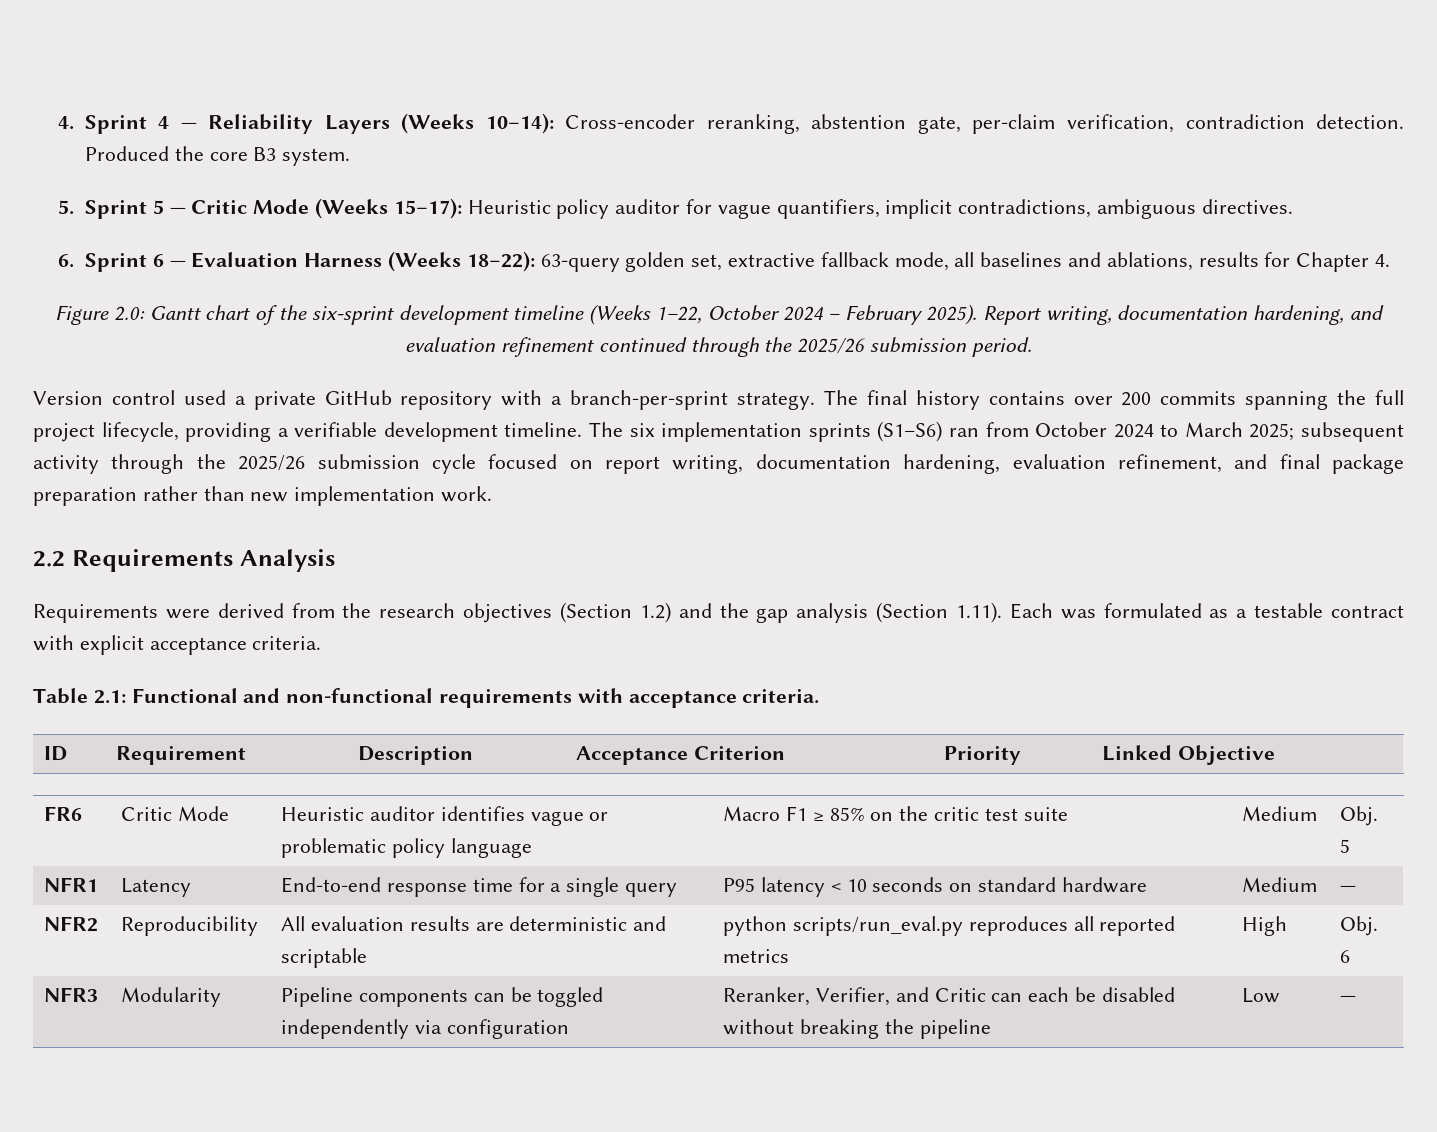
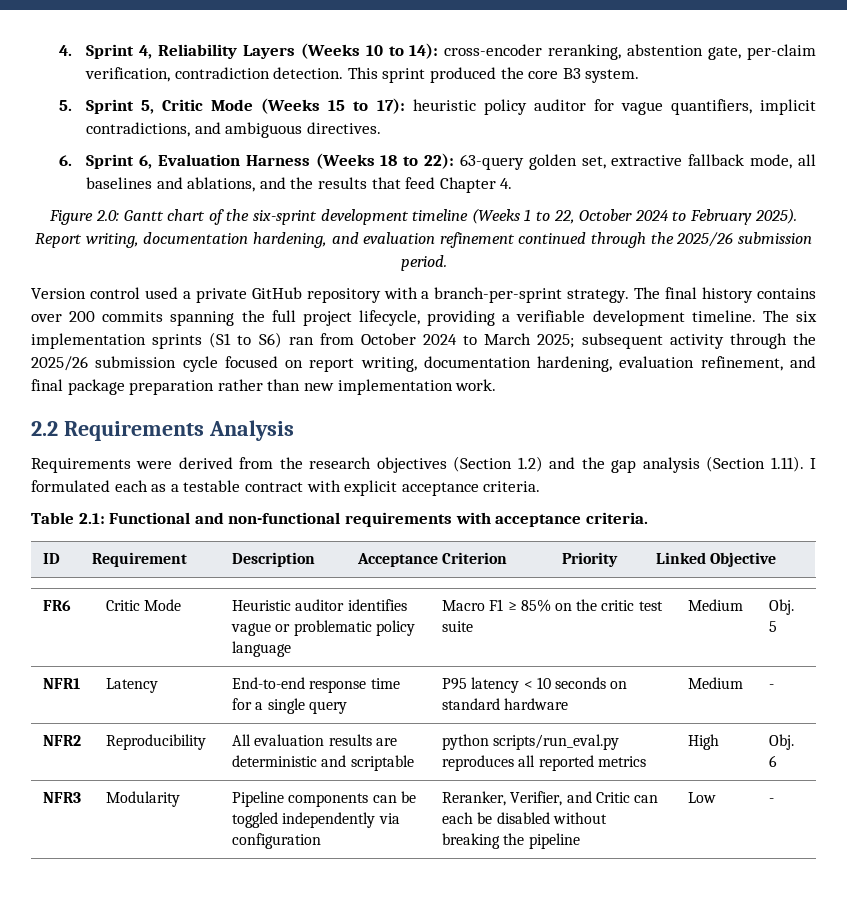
[158,116,197,129] 4 — -> [139,45,153,59] 4,
[485,113,696,134] 10–14): Cross-encoder -> [365,43,543,59] 10 to 14): cross-encoder
[84,146,169,161] Produced -> [347,67,497,83] This sprint produced
[152,200,186,214] 5 — -> [141,100,155,114] 5,
[393,198,551,219] 15–17): Heuristic -> [328,98,476,114] 15 to 17): heuristic
(1092, 208) none -> [194,122,221,134] and
[152,254,186,267] 6 — -> [138,155,152,169] 6,
[466,251,535,272] 18–22): -> [380,153,455,169] 18 to 22):
[1198,252,1291,267] results for -> [259,177,436,189] and the results that feed
[655,305,841,323] 1–22, October 2024 – -> [524,209,687,224] 1 to 22, October 2024 to
[877,421,943,442] (S1–S6) -> [209,332,282,348] (S1 to S6)
[1009,603,1202,619] Each was formulated -> [810,458,817,469] [31,480,148,492] I formulated each
[1340,885,1357,892] — -> [769,684,775,689] -
[1340,995,1357,1002] — -> [769,798,775,803] -

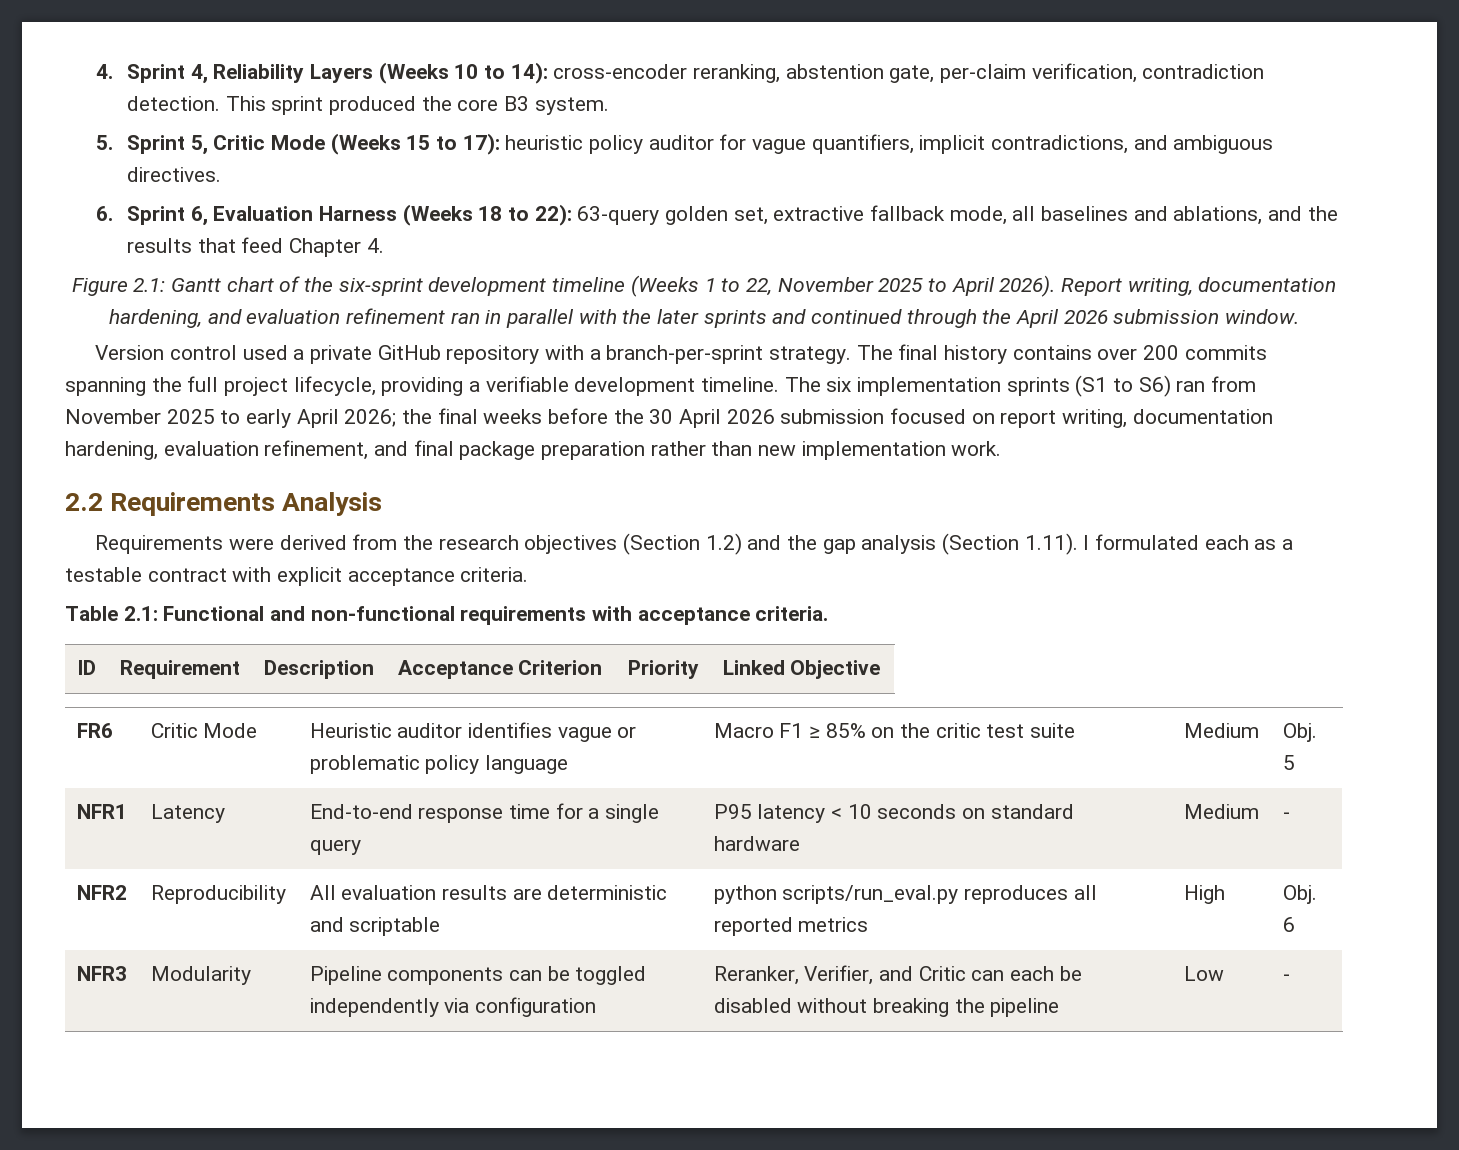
[96,210,120,221] 2.0: -> [133,278,166,292] 2.1:
[579,208,797,225] October 2024 to February 2025). -> [777,275,1056,297] November 2025 to April 2026).
[518,232,812,248] [400,255,447,271] continued through the 2025/26 submission period. -> [450,309,1300,328] ran in parallel with the later sprints and continued through the April 2026 submission window.
[360,333,816,349] [31,356,218,372] October 2024 to March 2025; subsequent activity through the 2025/26 submission cycle -> [65,408,885,428] November 2025 to early April 2026; the final weeks before the 30 April 2026 submission

